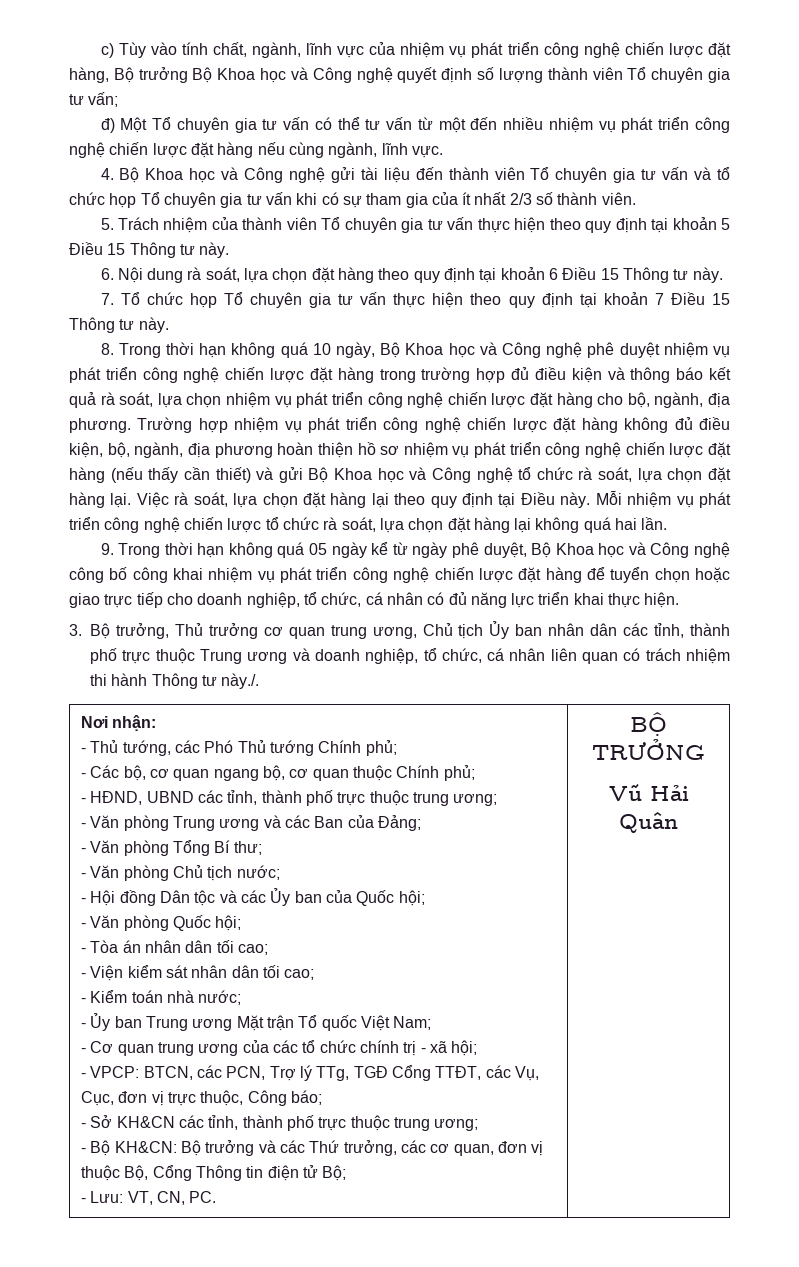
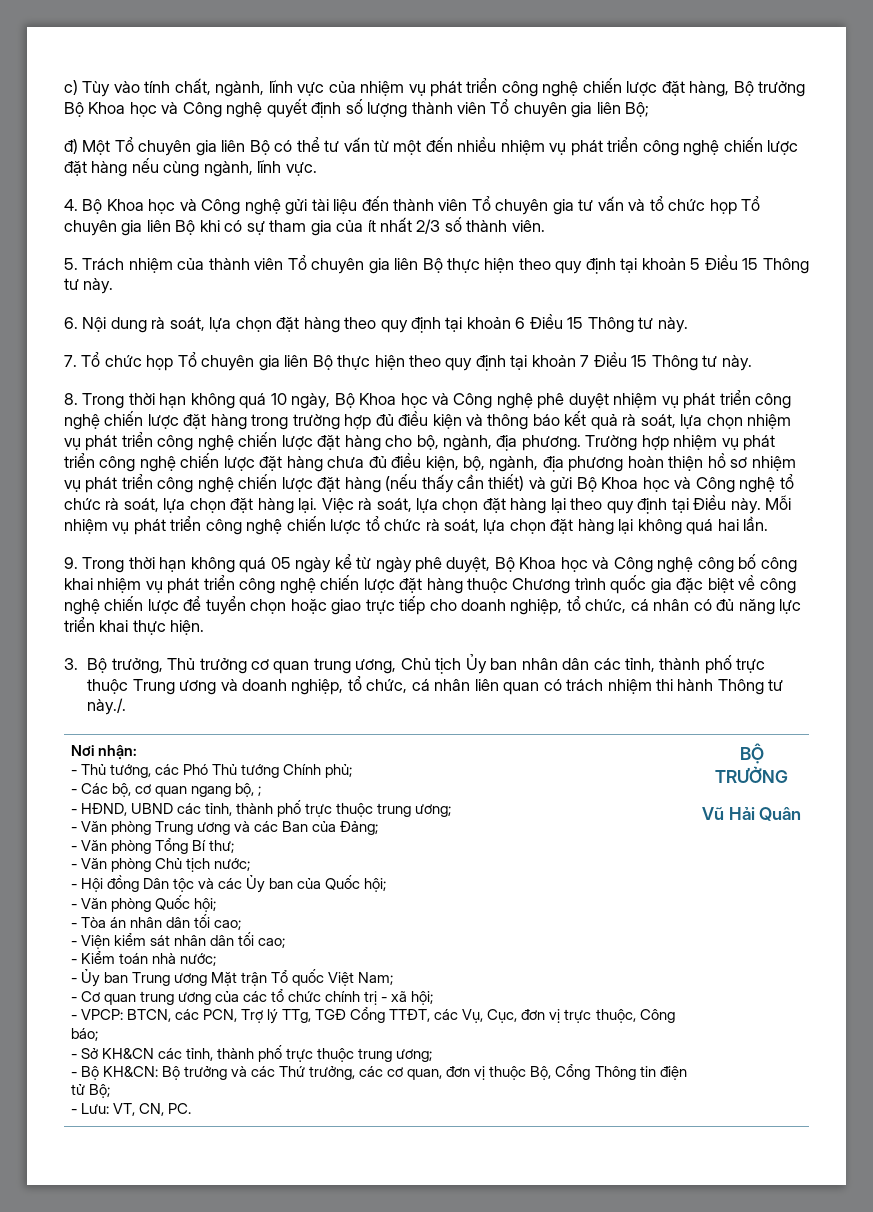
[69,92,119,107] tư vấn; -> [596,102,650,117] liên Bộ;
[262,117,310,130] tư vấn -> [221,140,270,155] liên Bộ
[246,192,292,205] tư vấn -> [146,220,196,235] liên Bộ
[427,217,474,230] tư vấn -> [394,258,443,273] liên Bộ
[338,292,387,305] tư vấn -> [284,355,333,370] liên Bộ
[624,417,669,433] không -> [327,456,365,468] chưa
(582, 575) none -> [467,575,796,594] [64,596,179,615] thuộc Chương trình quốc gia đặc biệt về công nghệ chiến lược
[289,765,475,781] cơ quan thuộc Chính phủ; -> [258,786,262,796] ;

